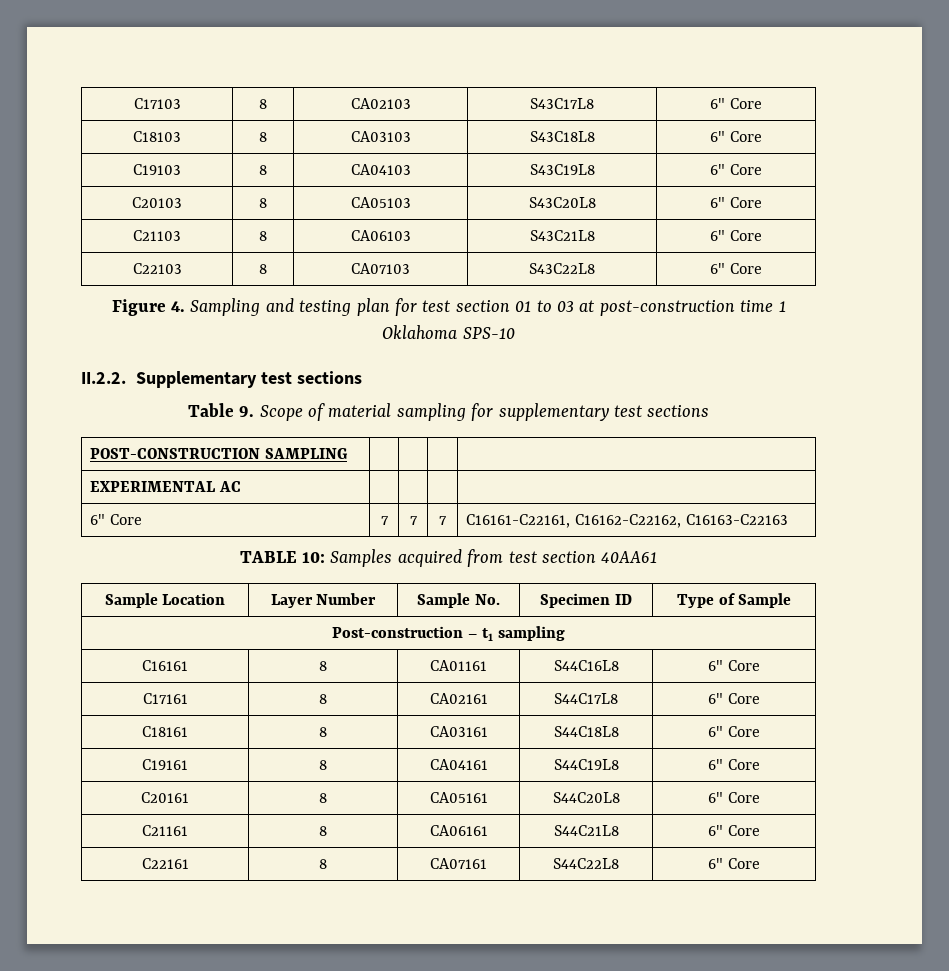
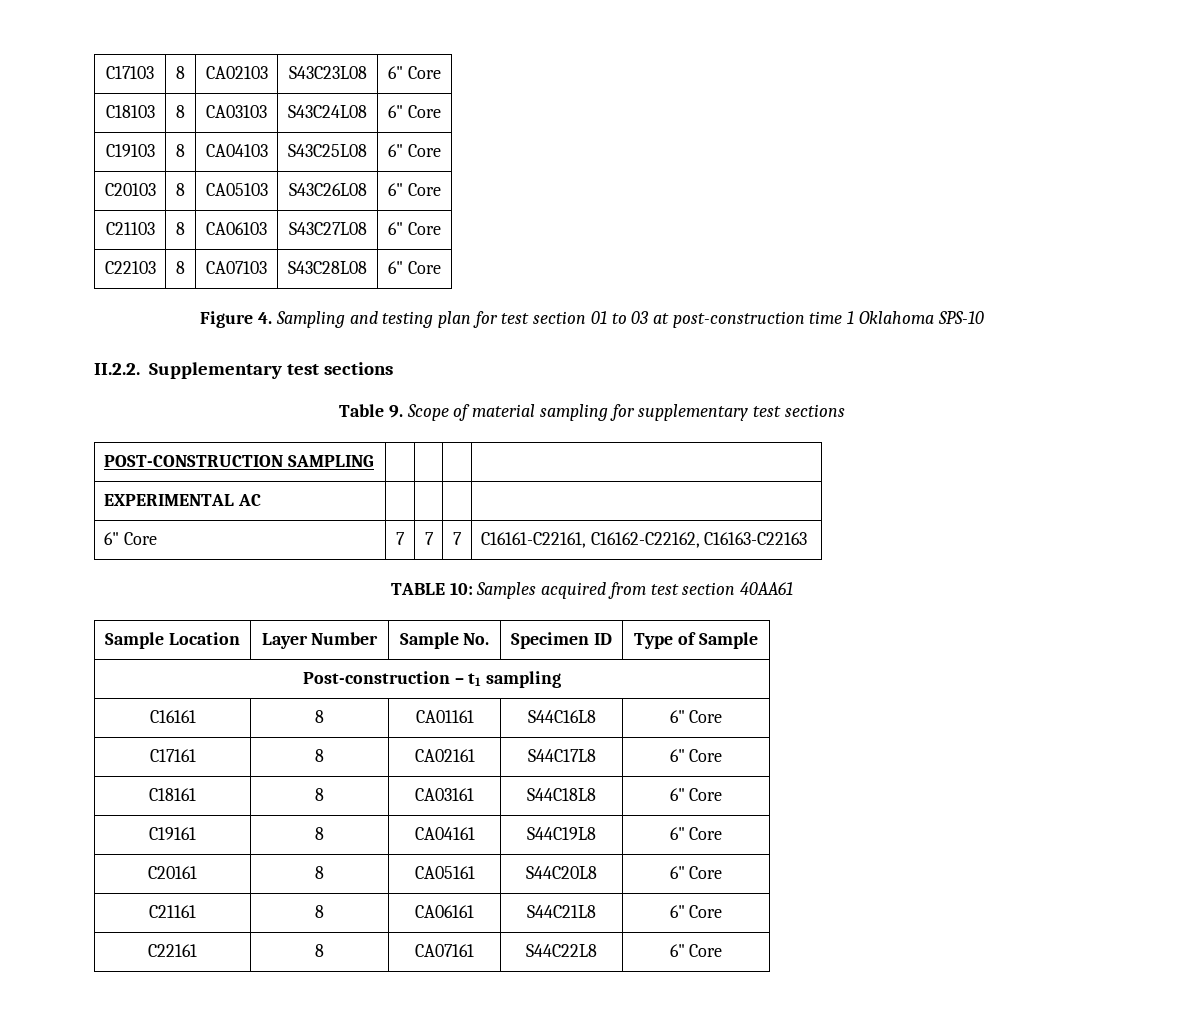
[530,98,594,109] S43C17L8 -> [288,66,367,79] S43C23L08
[529,131,595,142] S43C18L8 -> [288,105,367,118] S43C24L08
[529,164,595,175] S43C19L8 -> [288,144,367,157] S43C25L08
[528,197,596,208] S43C20L8 -> [288,183,367,196] S43C26L08
[529,230,595,241] S43C21L8 -> [288,222,367,235] S43C27L08
[529,263,595,274] S43C22L8 -> [288,261,367,274] S43C28L08

